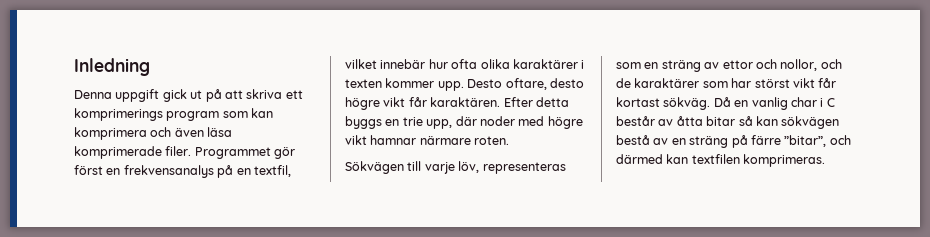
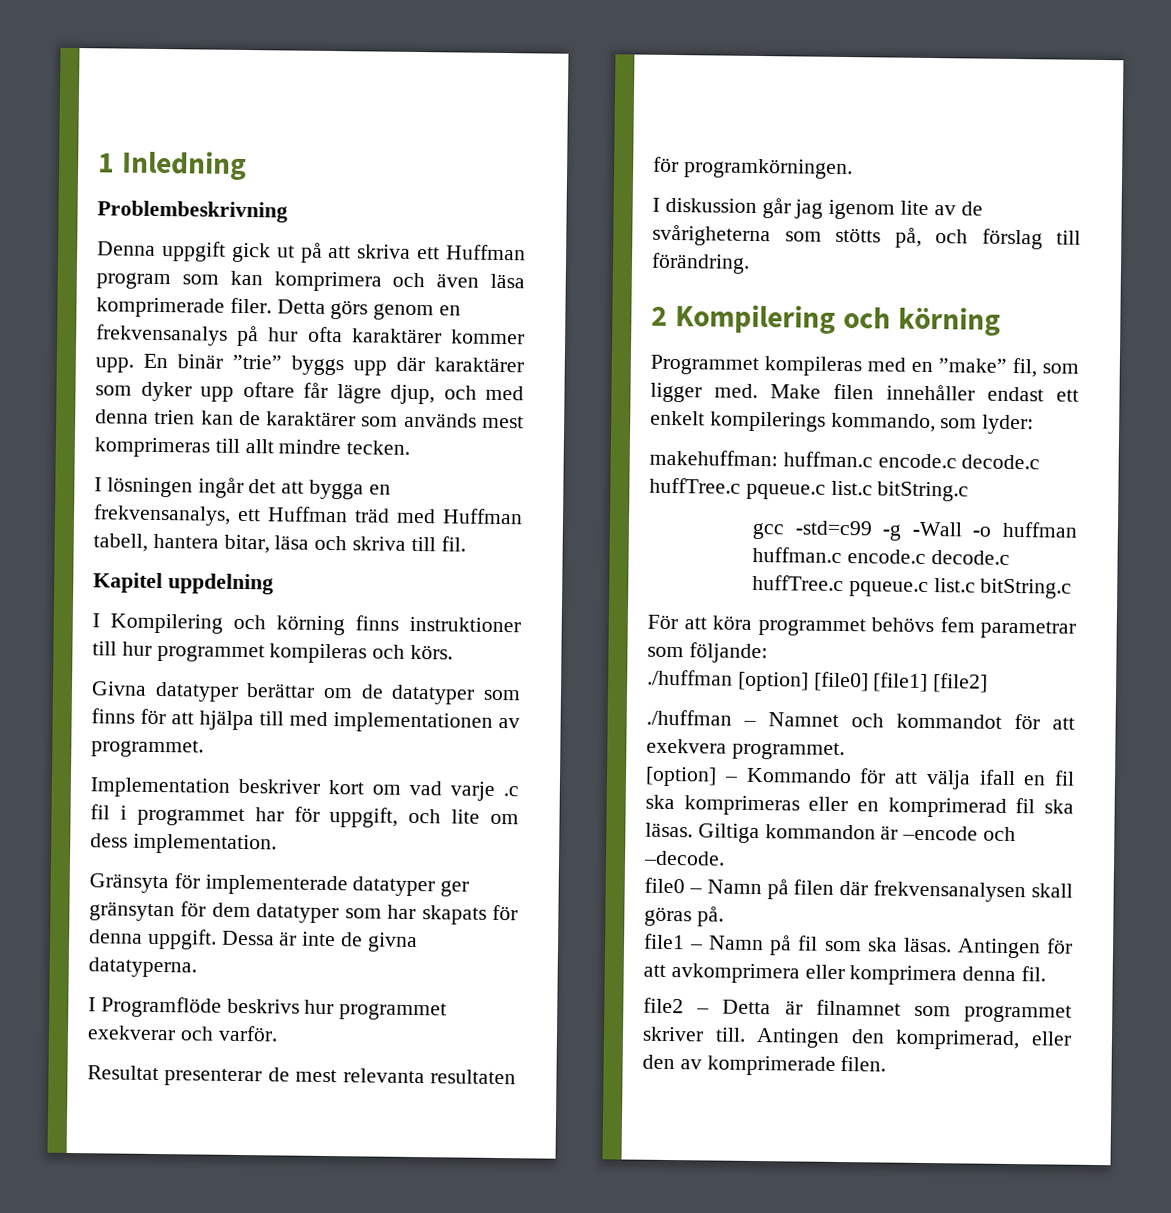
(74, 67) none -> [98,153,115,173] 1
(150, 67) none -> [97,200,288,223] // Problembeskrivning
[74,108,163,121] komprimerings -> [446,244,526,261] Huffman
[194,147,296,159] [74,165,291,178] [345,59,585,69] [345,78,584,91] [345,97,569,110] [345,116,583,129] [345,135,510,145] [345,161,566,174] [616,59,842,72] [616,78,837,88] [616,97,835,110] [616,116,840,129] [616,135,851,148] [616,154,826,167] Programmet gör först en frekvensanalys på en textfil, vilket innebär hur ofta olika karaktärer i texten kommer upp. Desto oftare, desto högre vikt får karaktären. Efter detta byggs en trie upp, där noder med högre vikt hamnar närmare roten. // Sökvägen till varje löv, representeras som en sträng av ettor och nollor, och de karaktärer som har störst vikt får kortast sökväg. Då en vanlig char i C består av åtta bitar så kan sökvägen bestå av en sträng på färre ”bitar”, och därmed kan textfilen komprimeras. -> [276,299,462,321] [96,324,525,347] [95,353,524,376] [95,381,524,405] [95,409,524,429] [94,437,411,458] [94,477,391,500] [93,504,523,526] [93,533,466,554] [93,572,274,595] [92,613,521,636] [92,641,454,664] [91,681,521,705] [91,708,520,733] [91,739,204,758] [90,777,519,801] [90,804,519,828] [90,833,277,855] [89,873,470,897] [89,901,518,925] [89,928,418,953] [88,957,197,978] [88,996,448,1021] [87,1025,278,1042] [87,1065,516,1087] [653,156,853,180] [652,197,983,220] [652,224,1081,250] [651,252,750,274] [651,304,1001,336] [650,354,1079,378] [650,382,1079,403] [650,410,1035,435] [649,449,1041,470] [649,477,970,502] [751,520,1078,541] [751,546,1010,565] [751,574,1073,599] [647,614,1076,639] [647,642,768,664] [647,669,989,693] [646,709,1075,730] [646,738,845,761] [645,766,1075,790] [645,794,1074,818] [645,822,1017,844] [643,850,725,866] [644,877,1073,903] [644,906,724,927] [644,933,1073,959] [643,963,1047,986] [643,997,1072,1023] [642,1026,1072,1051] [642,1054,887,1076] Detta görs genom en frekvensanalys på hur ofta karaktärer kommer upp. En binär ”trie” byggs upp där karaktärer som dyker upp oftare får lägre djup, och med denna trien kan de karaktärer som används mest komprimeras till allt mindre tecken. // I lösningen ingår det att bygga en frekvensanalys, ett Huffman träd med Huffman tabell, hantera bitar, läsa och skriva till fil. // Kapitel uppdelning // I Kompilering och körning finns instruktioner till hur programmet kompileras och körs. // Givna datatyper berättar om de datatyper som finns för att hjälpa till med implementationen av programmet. // Implementation beskriver kort om vad varje .c fil i programmet har för uppgift, och lite om dess implementation. // Gränsyta för implementerade datatyper ger gränsytan för dem datatyper som har skapats för denna uppgift. Dessa är inte de givna datatyperna. // I Programflöde beskrivs hur programmet exekverar och varför. // Resultat presenterar de mest relevanta resultaten för programkörningen. // I diskussion går jag igenom lite av de svårigheterna som stötts på, och förslag till förändring. // 2 Kompilering och körning // Programmet kompileras med en ”make” fil, som ligger med. Make filen innehåller endast ett enkelt kompilerings kommando, som lyder: // makehuffman: huffman.c encode.c decode.c huffTree.c pqueue.c list.c bitString.c // gcc -std=c99 -g -Wall -o huffman huffman.c encode.c decode.c huffTree.c pqueue.c list.c bitString.c // För att köra programmet behövs fem parametrar som följande: // ./huffman [option] [file0] [file1] [file2] // ./huffman – Namnet och kommandot för att exekvera programmet. // [option] – Kommando för att välja ifall en fil ska komprimeras eller en komprimerad fil ska läsas. Giltiga kommandon är –encode och –decode. // file0 – Namn på filen där frekvensanalysen skall göras på. // file1 – Namn på fil som ska läsas. Antingen för att avkomprimera eller komprimera denna fil. // file2 – Detta är filnamnet som programmet skriver till. Antingen den komprimerad, eller den av komprimerade filen.

